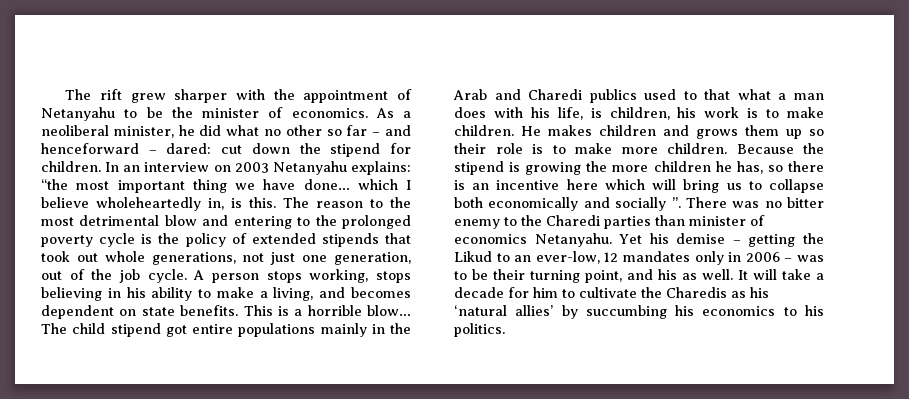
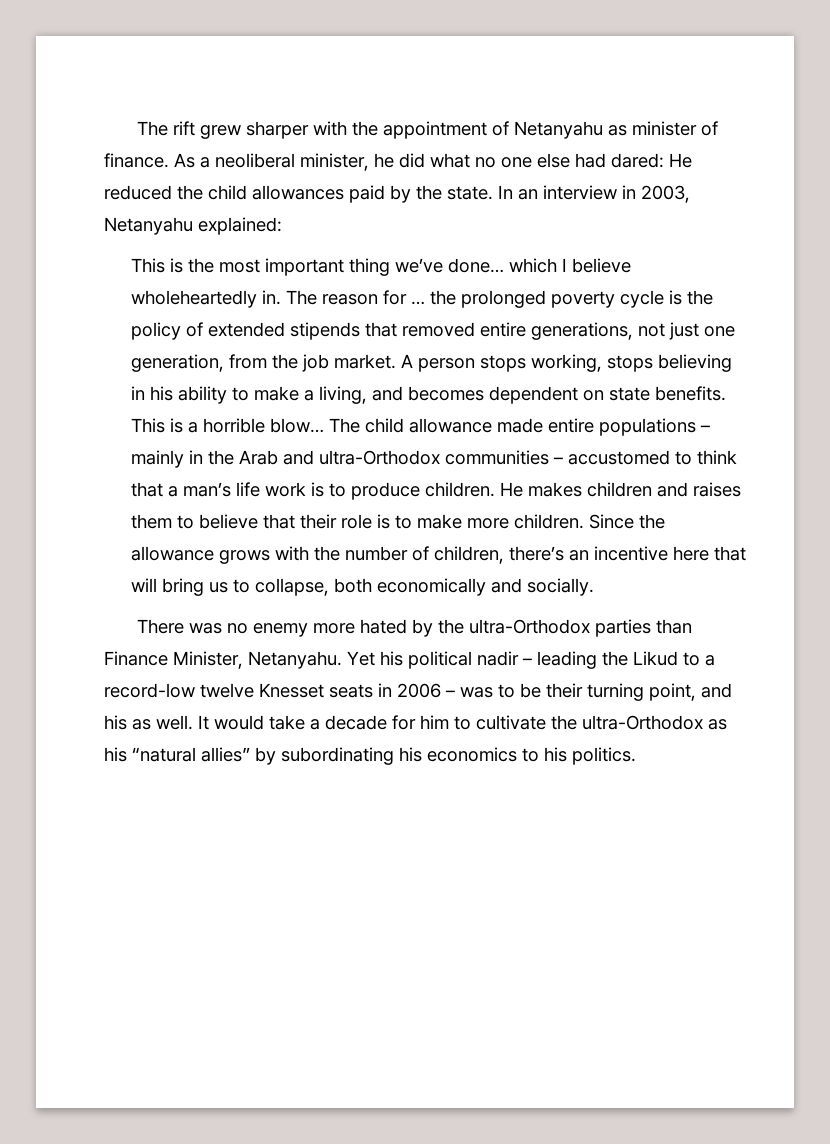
[124,107,368,118] to be the minister of economics. -> [607,121,718,136] [104,153,169,168] as minister of finance.
[285,125,412,136] [41,143,412,157] [41,161,411,175] [41,179,68,190] other so far – and henceforward – dared: cut down the stipend for children. In an interview on 2003 Netanyahu explains: “the -> [501,153,692,168] [104,185,690,203] [104,217,282,235] [131,258,215,273] one else had dared: He reduced the child allowances paid by the state. In an interview in 2003, Netanyahu explained: // This is the
[235,179,296,190] we have -> [395,258,444,273] we’ve
[208,197,411,210] [41,215,311,229] in, is this. The reason to the most detrimental blow and entering to -> [262,290,426,305] in. The reason for …
[41,251,145,262] took out whole -> [402,322,527,337] removed entire
[41,269,85,280] out of -> [229,354,268,369] from
[147,269,187,283] cycle. -> [334,354,397,369] market.
[110,323,187,337] stipend got -> [409,418,544,433] allowance made
(316, 330) none -> [700,425,711,432] –
[528,89,824,103] [454,107,697,120] Charedi publics used to that what a man does with his life, is children, his -> [319,450,738,465] [131,482,261,497] ultra-Orthodox communities – accustomed to think that a man’s life
[787,107,824,118] make -> [351,482,421,500] produce
[696,125,824,139] grows them up so -> [693,482,742,497] [131,514,296,529] raises them to believe that
[736,143,824,154] [454,161,824,175] [454,180,465,190] Because the stipend is growing the more children he has, so there is -> [589,514,666,529] [131,546,565,564] Since the allowance grows with the number of children, there’s
[604,179,645,190] which -> [714,546,747,561] that
[769,179,824,193] collapse -> [255,578,330,596] collapse,
[615,197,681,211] socially ”. -> [527,578,595,596] socially. //
[787,197,824,208] [454,215,765,229] [454,233,824,247] [454,251,724,265] bitter enemy to the Charedi parties than minister of economics Netanyahu. Yet his demise – getting the Likud to an ever-low, 12 mandates only -> [252,619,692,637] [104,651,715,669] [104,683,373,698] enemy more hated by the ultra-Orthodox parties than Finance Minister, Netanyahu. Yet his political nadir – leading the Likud to a record-low twelve Knesset seats
[753,269,777,280] will -> [214,715,264,730] would
[666,287,727,298] Charedis -> [582,715,703,730] ultra-Orthodox
[454,305,667,319] ‘natural allies’ by succumbing -> [132,747,394,765] “natural allies” by subordinating

